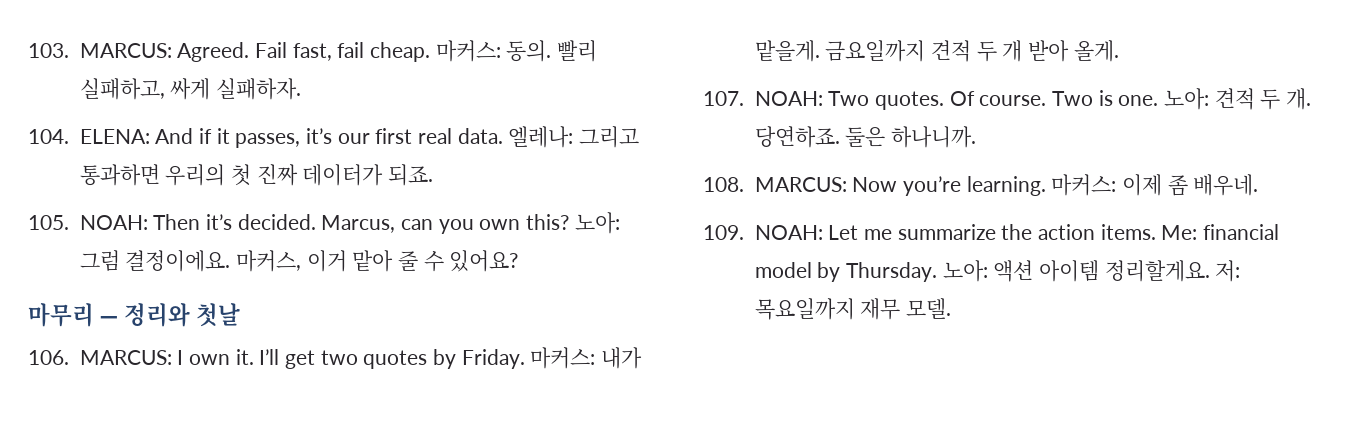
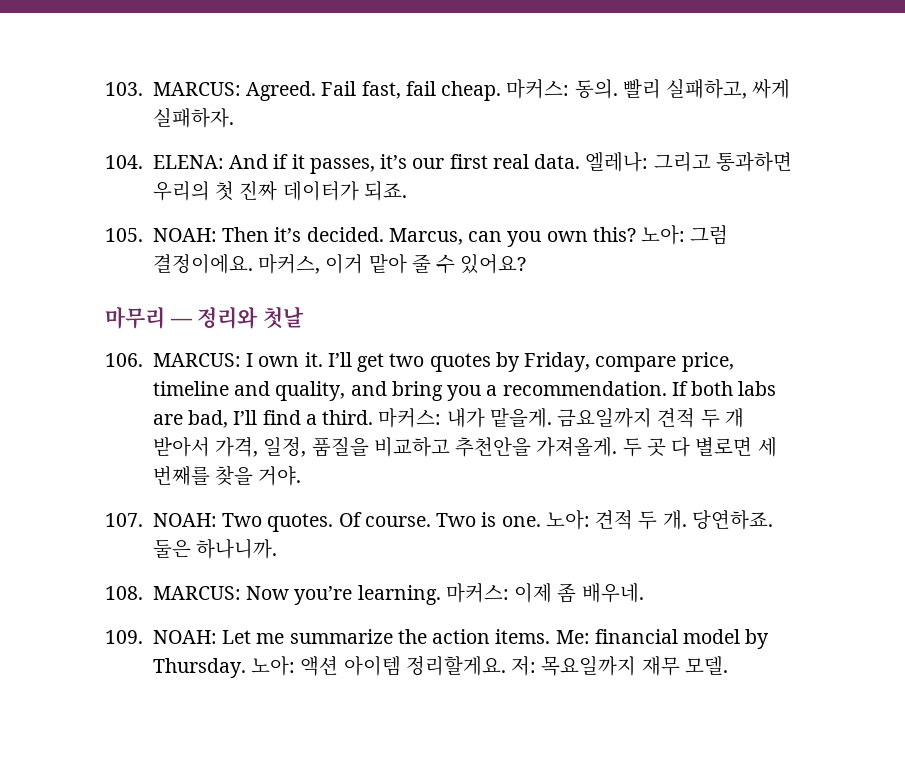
[461,349,525,369] Friday. -> [524,352,734,372] [152,381,777,401] [152,410,374,428] Friday, compare price, timeline and quality, and bring you a recommendation. If both labs are bad, I’ll find a third.
[1027,40,1119,62] 받아 올게. -> [152,437,777,457] [152,465,302,486] 받아서 가격, 일정, 품질을 비교하고 추천안을 가져올게. 두 곳 다 별로면 세 번째를 찾을 거야.

